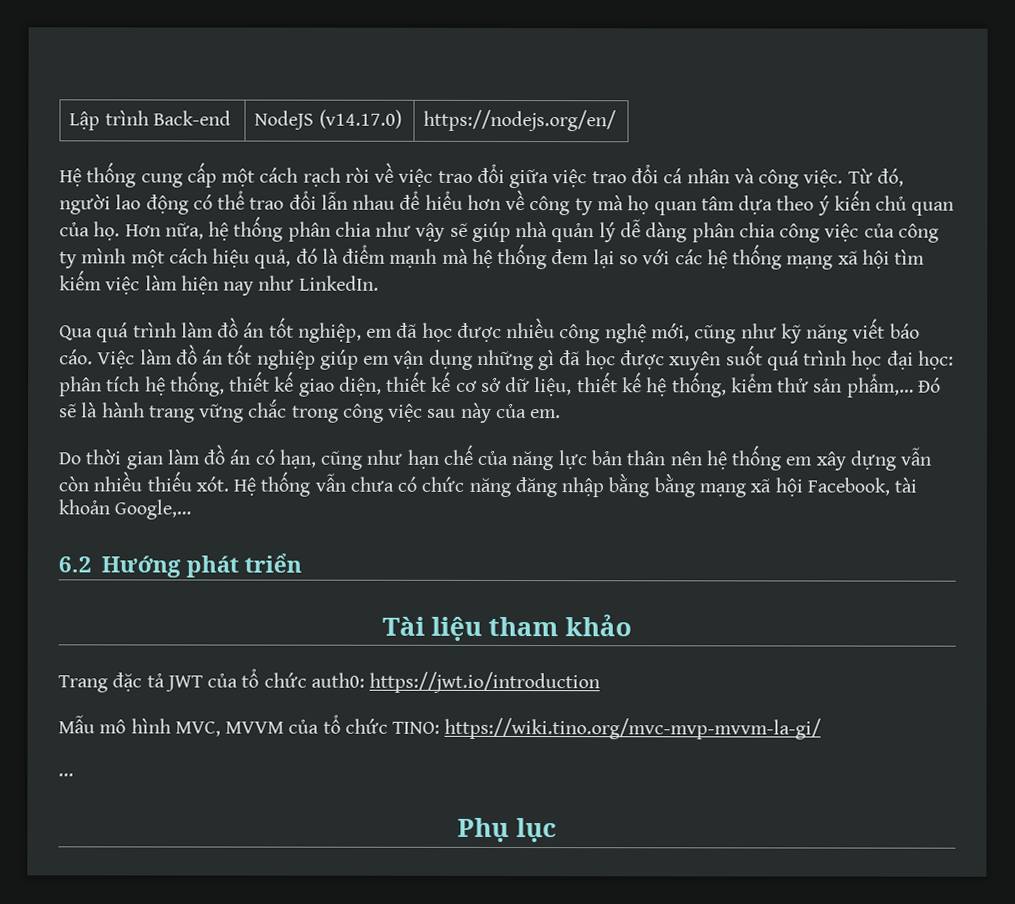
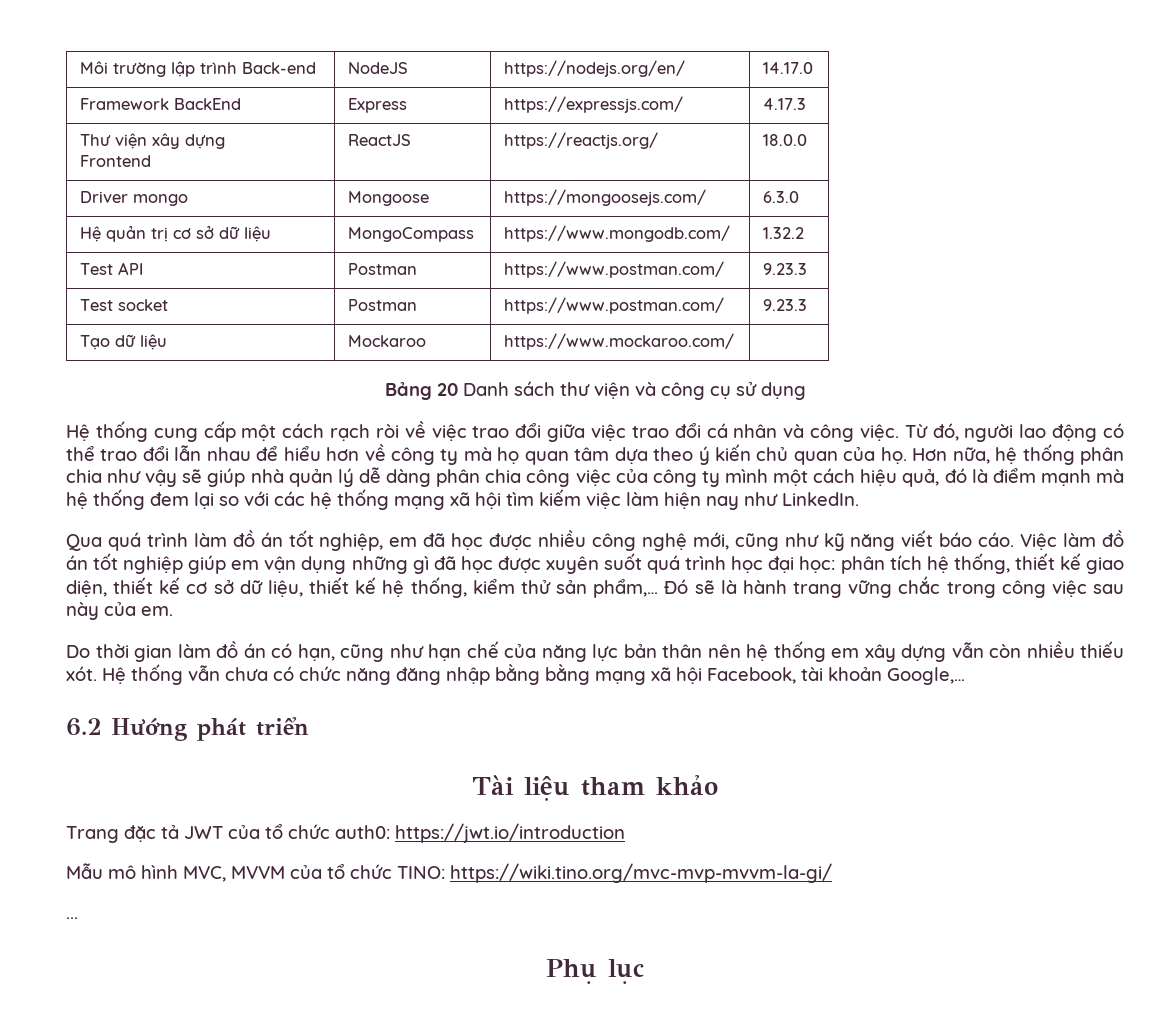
[69,111,101,131] Lập -> [80,61,196,77] Môi trường lập
[318,109,402,129] (v14.17.0) -> (409, 68) none
(617, 120) none -> [763,62,814,74] [80,98,242,110] [348,98,408,113] [504,96,684,113] [763,98,807,110] [80,133,226,149] [80,155,152,167] [348,134,412,146] [504,132,659,149] [763,134,808,146] [80,191,189,206] [348,191,430,206] [504,189,707,206] [763,191,800,203] [80,225,272,242] [348,227,475,242] [504,225,731,242] [763,227,805,239] [80,262,144,275] [348,263,418,275] [504,261,725,278] [763,263,808,275] [80,299,169,311] [348,299,418,311] [504,297,725,314] [763,299,808,311] [80,334,168,350] [348,335,427,347] [504,333,735,350] [384,381,806,400] | 14.17.0 // Framework BackEnd | Express | https://expressjs.com/ | 4.17.3 // Thư viện xây dựng // Frontend | ReactJS | https://reactjs.org/ | 18.0.0 // Driver mongo | Mongoose | https://mongoosejs.com/ | 6.3.0 // Hệ quản trị cơ sở dữ liệu | MongoCompass | https://www.mongodb.com/ | 1.32.2 // Test API | Postman | https://www.postman.com/ | 9.23.3 // Test socket | Postman | https://www.postman.com/ | 9.23.3 // Tạo dữ liệu | Mockaroo | https://www.mockaroo.com/ | // Bảng 20 Danh sách thư viện và công cụ sử dụng

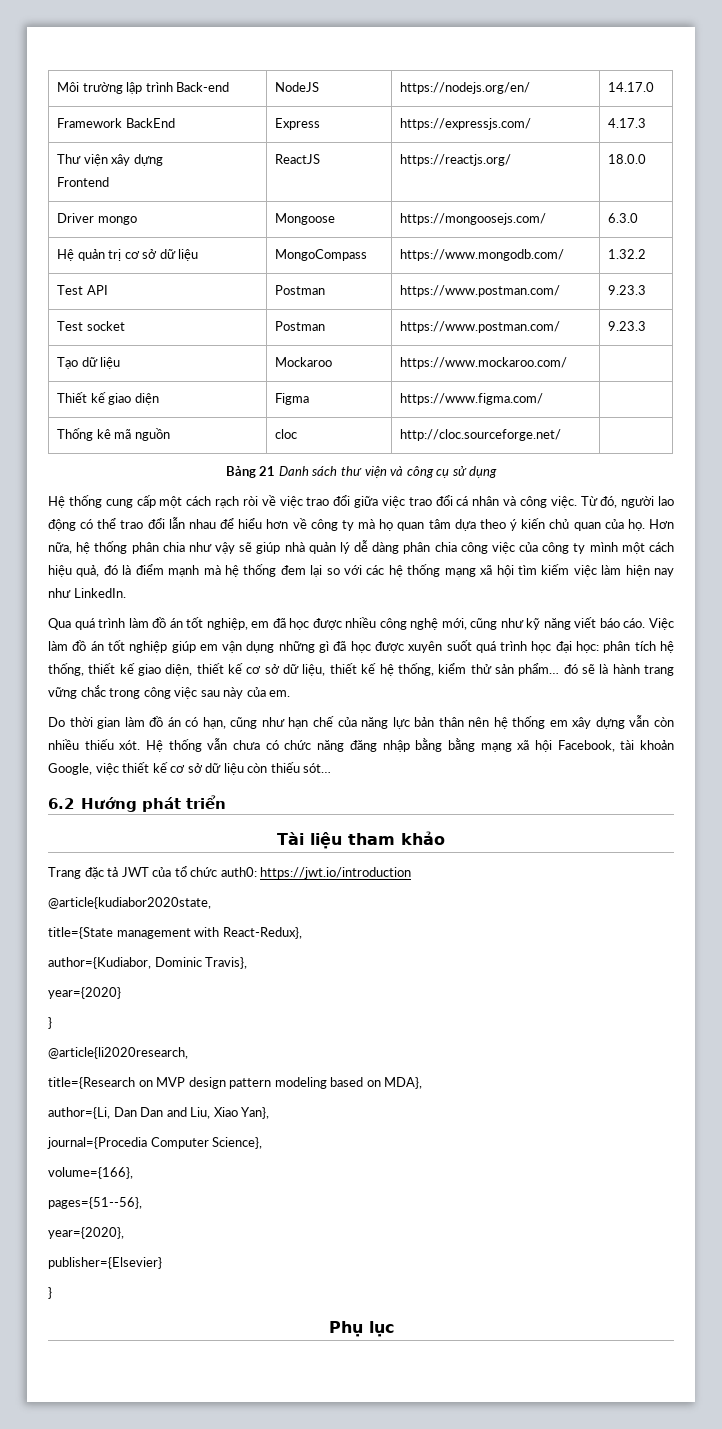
(735, 341) none -> [57,392,159,405] [275,393,310,405] [400,393,544,405] [57,428,170,441] [275,429,298,439] [400,429,562,441] // Thiết kế giao diện | Figma | https://www.figma.com/ | // Thống kê mã nguồn | cloc | http://cloc.sourceforge.net/ |
[436,383,458,396] 20 -> [259,466,276,476] 21
[593,579,689,598] phẩm,… Đó -> [518,663,578,676] phẩm… đó
[887,667,965,685] Google,… -> [48,762,332,775] Google, việc thiết kế cơ sở dữ liệu còn thiếu sót…
[66,863,832,883] [66,917,78,919] Mẫu mô hình MVC, MVVM của tổ chức TINO: https://wiki.tino.org/mvc-mvp-mvvm-la-gi/ // ... -> [48,897,211,909] [48,927,302,939] [48,957,248,969] [48,987,121,999] [48,1017,52,1029] [48,1047,188,1059] [48,1077,423,1089] [48,1107,270,1119] [47,1137,263,1149] [48,1167,133,1179] [48,1197,142,1209] [48,1227,124,1239] [48,1257,162,1269] [48,1287,52,1299] @article{kudiabor2020state, // title={State management with React-Redux}, // author={Kudiabor, Dominic Travis}, // year={2020} // } // @article{li2020research, // title={Research on MVP design pattern modeling based on MDA}, // author={Li, Dan Dan and Liu, Xiao Yan}, // journal={Procedia Computer Science}, // volume={166}, // pages={51--56}, // year={2020}, // publisher={Elsevier} // }

